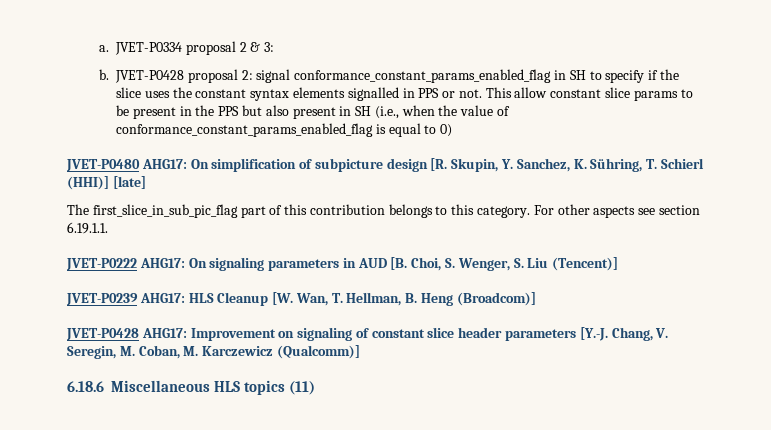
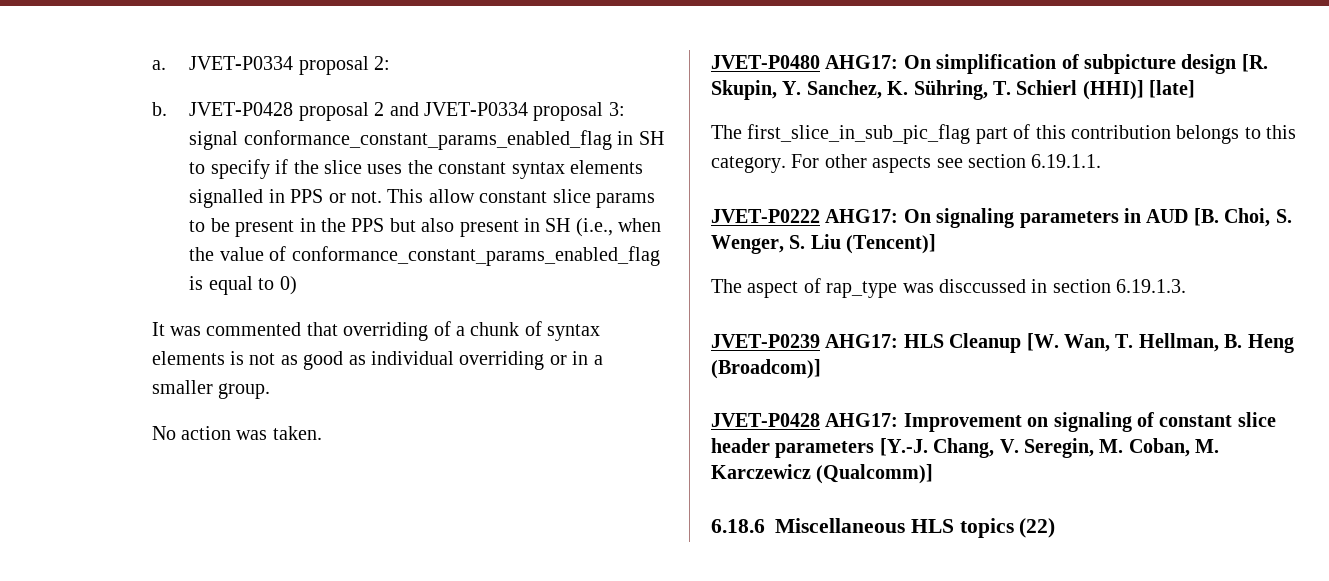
[239,42,275,52] 2 & 3: -> [374,56,391,70] 2:
[241,70,253,80] 2: -> [374,102,625,121] 2 and JVET-P0334 proposal 3:
(453, 130) none -> [151,321,601,341] [151,351,603,370] [151,380,270,399] [151,426,322,440] // It was commented that overriding of a chunk of syntax elements is not as good as individual overriding or in a smaller group. // No action was taken.
(619, 264) none -> [711,278,1187,298] // The aspect of rap_type was disccussed in section 6.19.1.3.
[289,381,316,395] (11) -> [1019,518,1056,538] (22)

